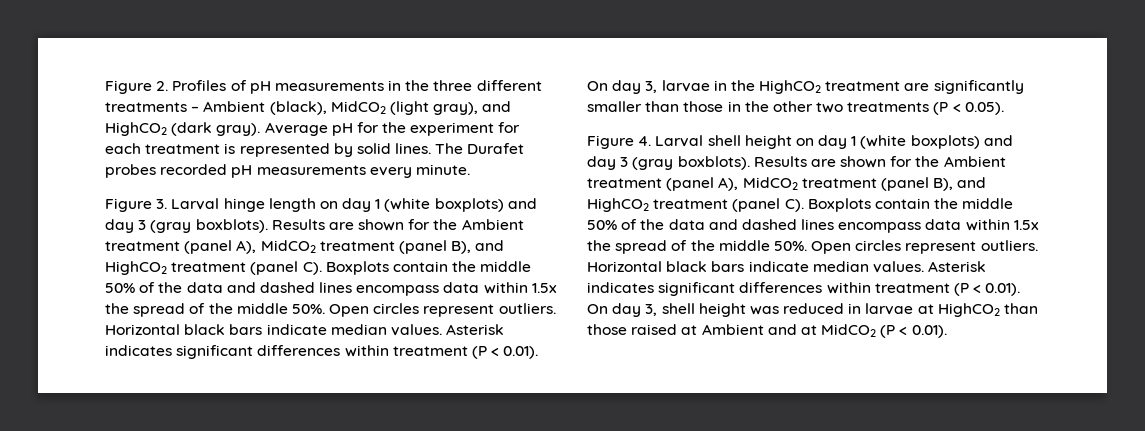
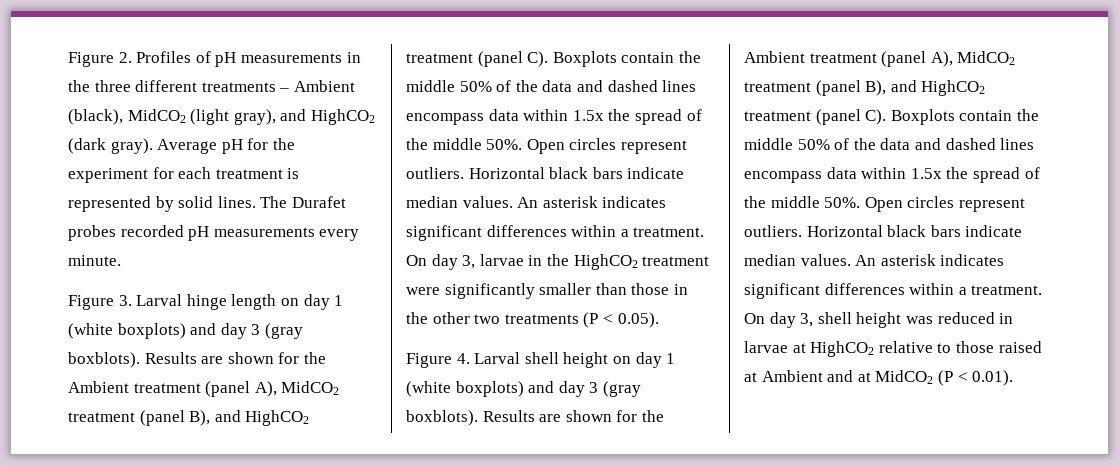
[446,324,505,335] [105,345,539,359] Asterisk indicates significant differences within treatment (P < 0.01). -> [517,196,667,208] [406,225,705,241] An asterisk indicates significant differences within a treatment.
[904,83,930,91] are -> [406,287,440,295] were
[928,261,987,272] [587,282,1021,296] Asterisk indicates significant differences within treatment (P < 0.01). -> [855,254,1005,266] [744,283,1043,299] An asterisk indicates significant differences within a treatment.
[1004,303,1039,314] than -> [878,341,952,353] relative to

